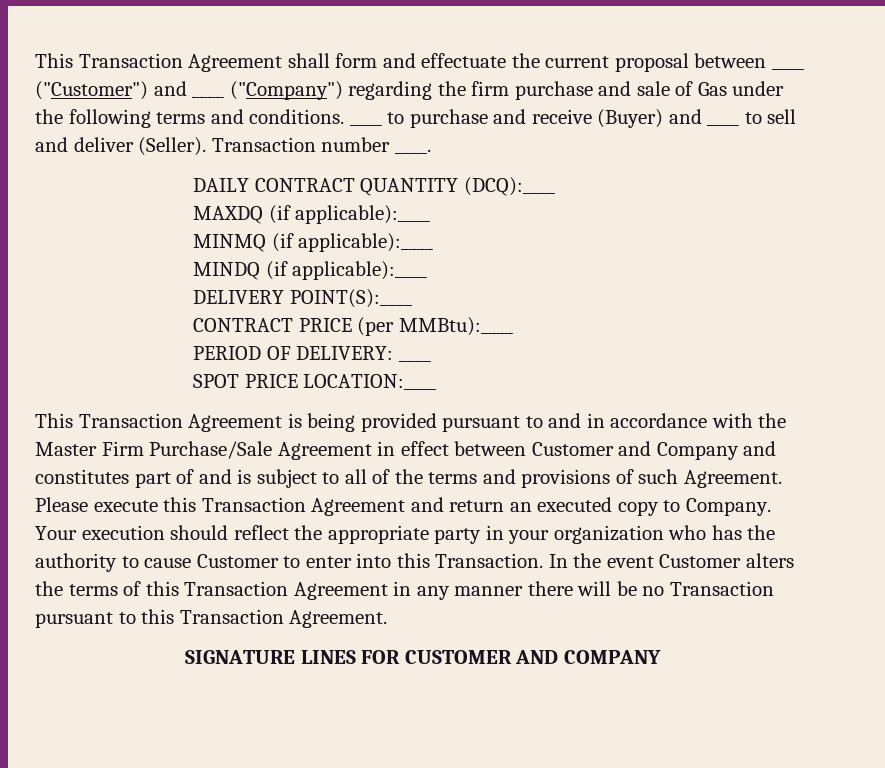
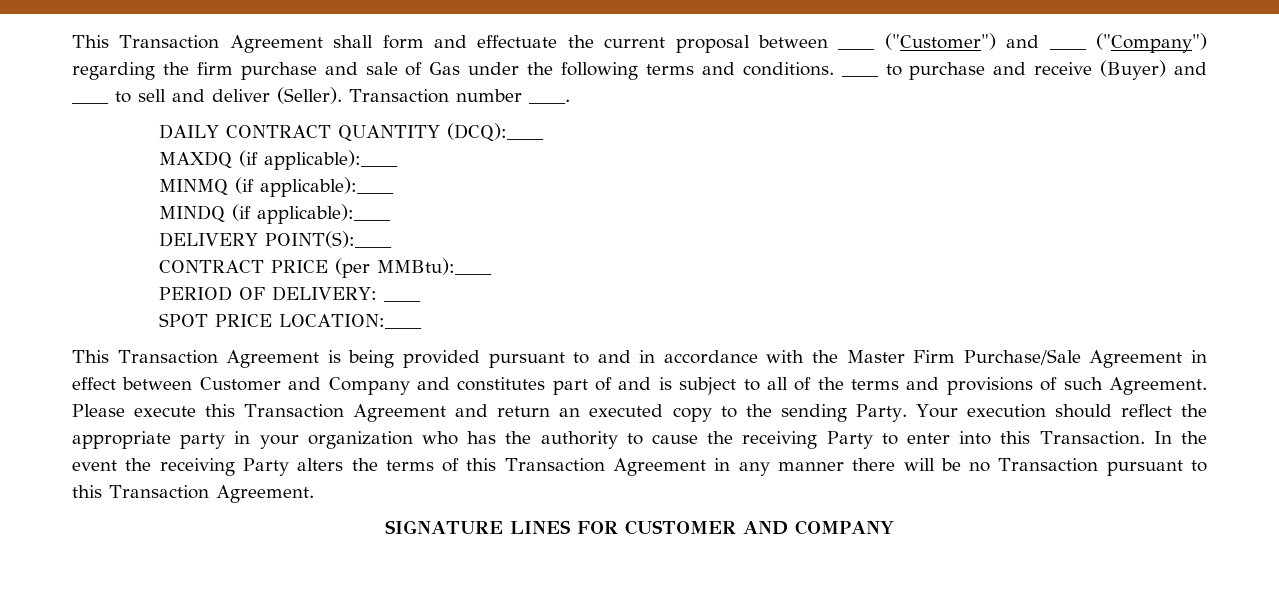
[685,498,771,516] Company. -> [745,404,907,422] the sending Party.
[196,554,279,568] Customer -> [707,431,873,449] the receiving Party
[659,554,742,568] Customer -> [125,458,289,476] the receiving Party

